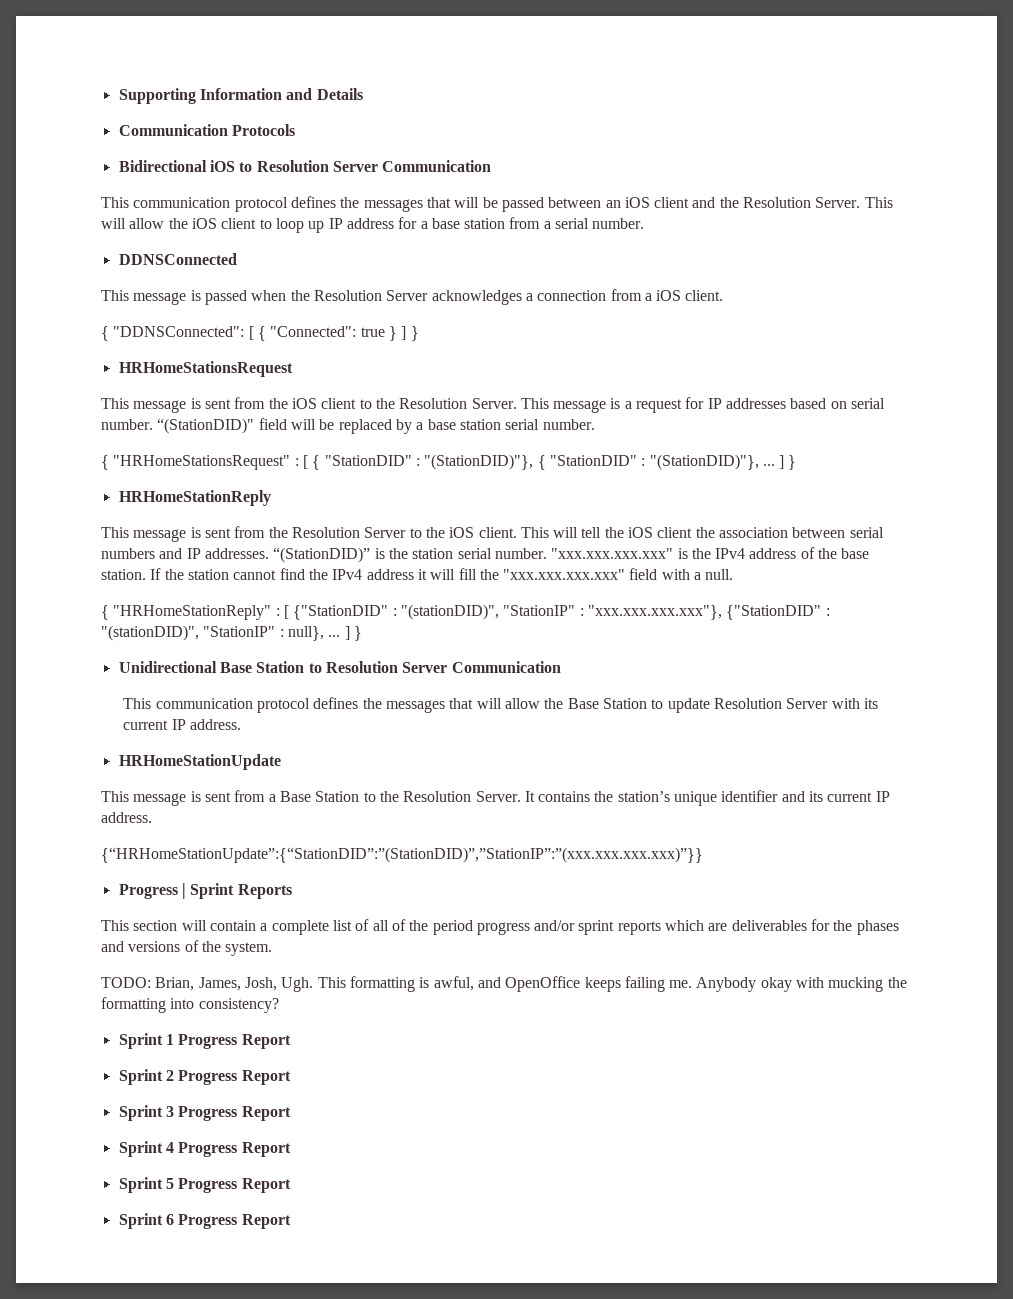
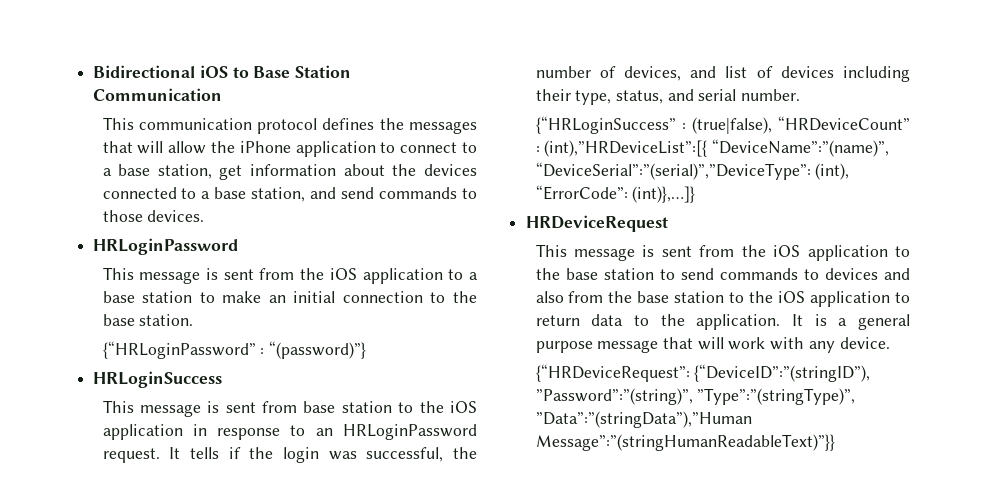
[118,88,363,104] [118,124,295,136] [118,160,492,172] [101,196,893,212] [101,217,645,233] [118,253,237,265] [101,289,724,305] [101,326,419,341] [118,361,293,377] [101,397,886,413] [101,418,595,434] [101,454,797,470] [118,490,271,506] [101,526,884,542] [101,547,870,563] [101,568,734,580] [101,604,830,620] [101,625,362,641] [118,661,448,673] Supporting Information and Details // Communication Protocols // Bidirectional iOS to Resolution Server Communication // This communication protocol defines the messages that will be passed between an iOS client and the Resolution Server. This will allow the iOS client to loop up IP address for a base station from a serial number. // DDNSConnected // This message is passed when the Resolution Server acknowledges a connection from a iOS client. // { "DDNSConnected": [ { "Connected": true } ] } // HRHomeStationsRequest // This message is sent from the iOS client to the Resolution Server. This message is a request for IP addresses based on serial number. “(StationDID)" field will be replaced by a base station serial number. // { "HRHomeStationsRequest" : [ { "StationDID" : "(StationDID)"}, { "StationDID" : "(StationDID)"}, ... ] } // HRHomeStationReply // This message is sent from the Resolution Server to the iOS client. This will tell the iOS client the association between serial numbers and IP addresses. “(StationDID)” is the station serial number. "xxx.xxx.xxx.xxx" is the IPv4 address of the base station. If the station cannot find the IPv4 address it will fill the "xxx.xxx.xxx.xxx" field with a null. // { "HRHomeStationReply" : [ {"StationDID" : "(stationDID)", "StationIP" : "xxx.xxx.xxx.xxx"}, {"StationDID" : "(stationDID)", "StationIP" : null}, ... ] } // Unidirectional Base Station to Resolution Server -> [93,65,352,78] Bidirectional iOS to Base Station
[567,698,878,713] [123,719,242,730] [118,754,281,770] [101,790,890,806] [101,812,152,823] [101,847,703,863] [118,883,292,899] [101,919,899,935] [101,940,273,956] [101,976,907,992] [101,997,279,1013] [118,1033,291,1049] [118,1069,291,1085] [118,1105,291,1121] [118,1141,291,1157] [118,1177,291,1193] [118,1213,291,1229] Base Station to update Resolution Server with its current IP address. // HRHomeStationUpdate // This message is sent from a Base Station to the Resolution Server. It contains the station’s unique identifier and its current IP address. // {“HRHomeStationUpdate”:{“StationDID”:”(StationDID)”,”StationIP”:”(xxx.xxx.xxx.xxx)”}} // Progress | Sprint Reports // This section will contain a complete list of all of the period progress and/or sprint reports which are deliverables for the phases and versions of the system. // TODO: Brian, James, Josh, Ugh. This formatting is awful, and OpenOffice keeps failing me. Anybody okay with mucking the formatting into consistency? // Sprint 1 Progress Report // Sprint 2 Progress Report // Sprint 3 Progress Report // Sprint 4 Progress Report // Sprint 5 Progress Report // Sprint 6 Progress Report -> [239,141,477,157] [102,164,478,180] [102,187,477,202] [102,210,205,222] [93,238,239,255] [102,267,479,284] [102,291,477,303] [102,314,194,326] [102,341,366,359] [93,371,223,388] [102,400,477,417] [102,424,478,440] [102,447,478,463] [535,66,910,82] [535,89,801,105] [535,116,910,134] [535,139,889,157] [535,162,850,180] [535,185,696,203] [526,215,669,232] [535,244,910,261] [535,268,910,280] [535,291,911,307] [535,314,911,330] [535,337,890,353] [535,364,871,382] [535,388,856,405] [535,411,752,428] [535,434,835,451] iPhone application to connect to a base station, get information about the devices connected to a base station, and send commands to those devices. // HRLoginPassword // This message is sent from the iOS application to a base station to make an initial connection to the base station. // {“HRLoginPassword” : “(password)”} // HRLoginSuccess // This message is sent from base station to the iOS application in response to an HRLoginPassword request. It tells if the login was successful, the number of devices, and list of devices including their type, status, and serial number. // {“HRLoginSuccess” : (true|false), “HRDeviceCount” : (int),”HRDeviceList”:[{ “DeviceName”:”(name)”, “DeviceSerial”:”(serial)”,”DeviceType”: (int), “ErrorCode”: (int)},…]} // HRDeviceRequest // This message is sent from the iOS application to the base station to send commands to devices and also from the base station to the iOS application to return data to the application. It is a general purpose message that will work with any device. // {“HRDeviceRequest”: {“DeviceID”:”(stringID”), ”Password”:”(string)”, ”Type”:”(stringType)”, ”Data”:”(stringData”),”Human Message”:”(stringHumanReadableText)”}}

